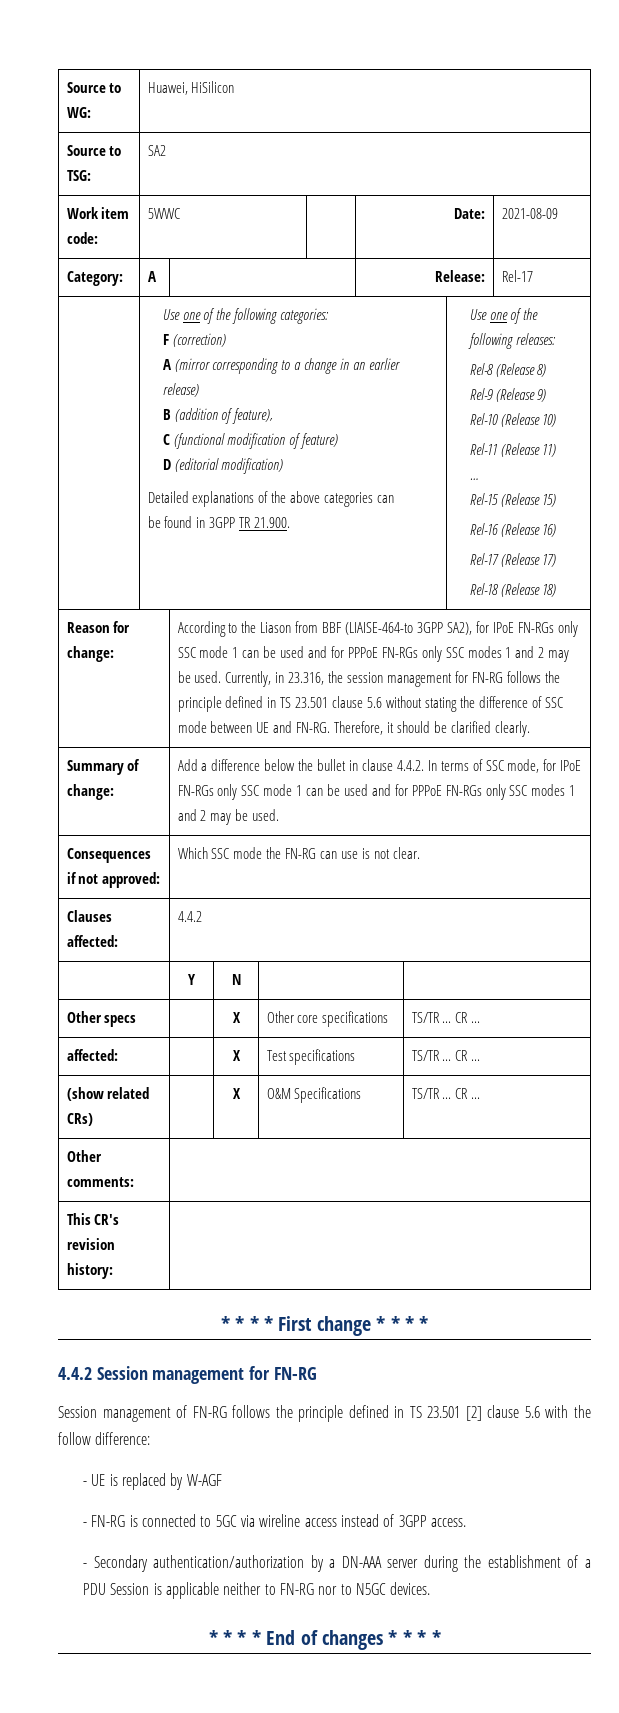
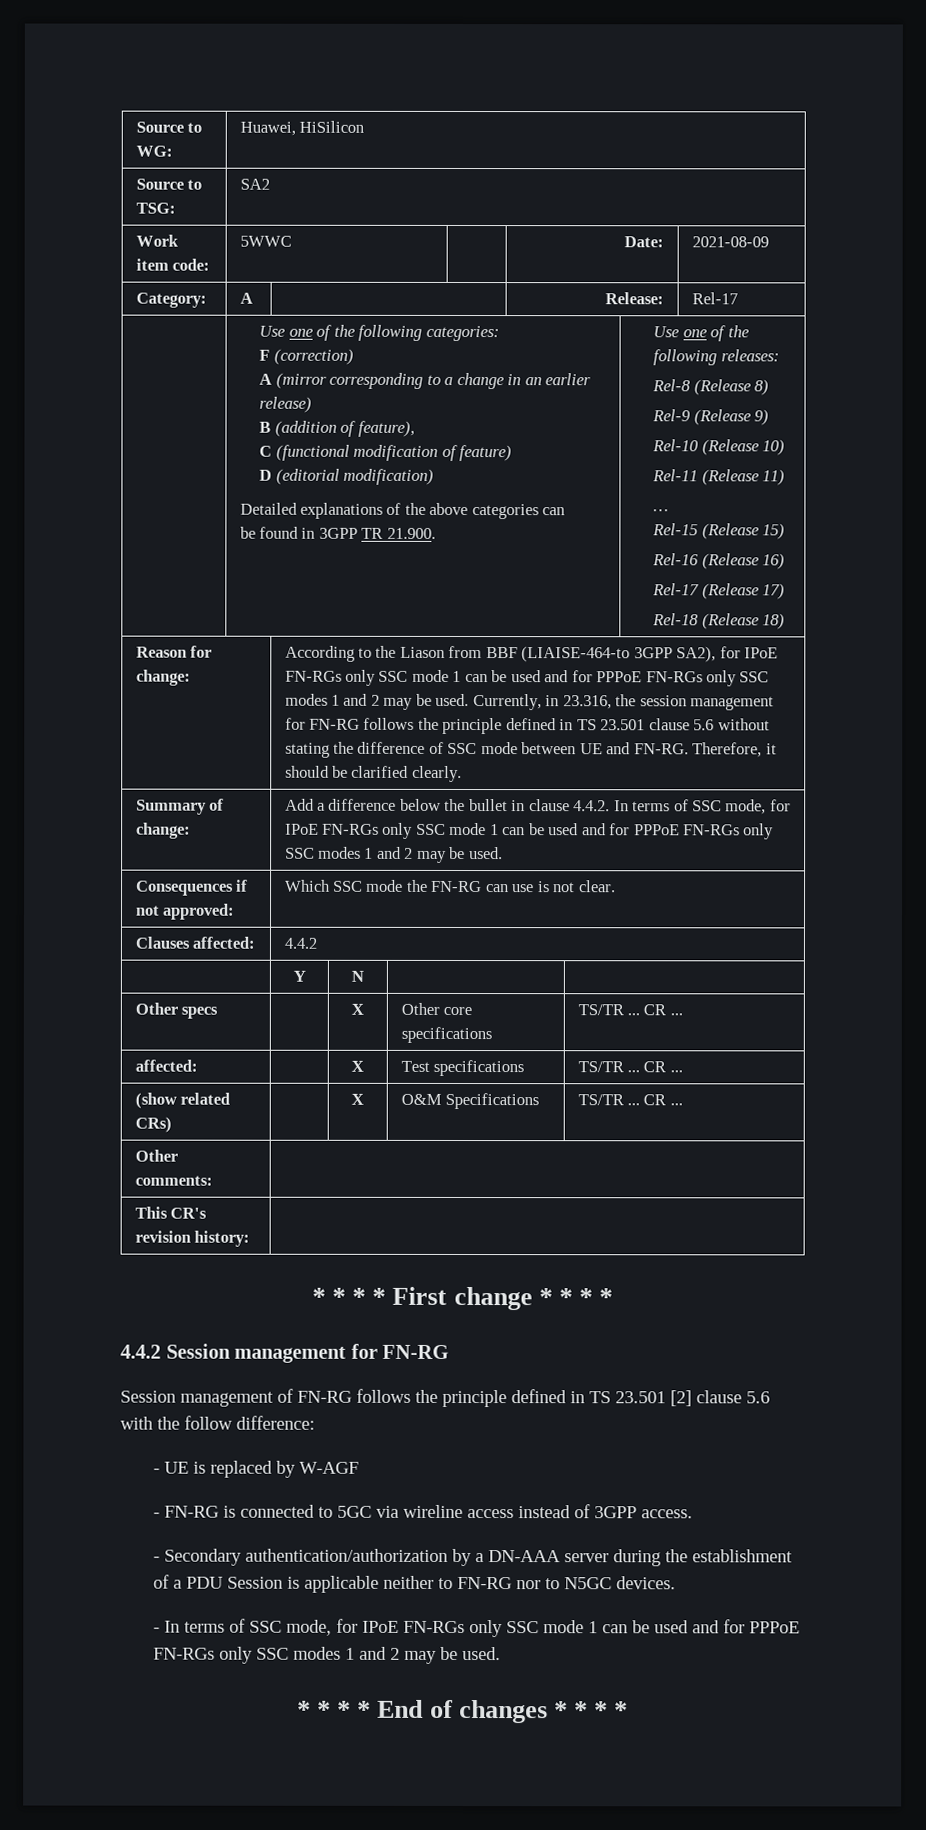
(431, 1588) none -> [152,1618,800,1638] [152,1646,501,1664] // - In terms of SSC mode, for IPoE FN-RGs only SSC mode 1 can be used and for PPPoE FN-RGs only SSC modes 1 and 2 may be used.

